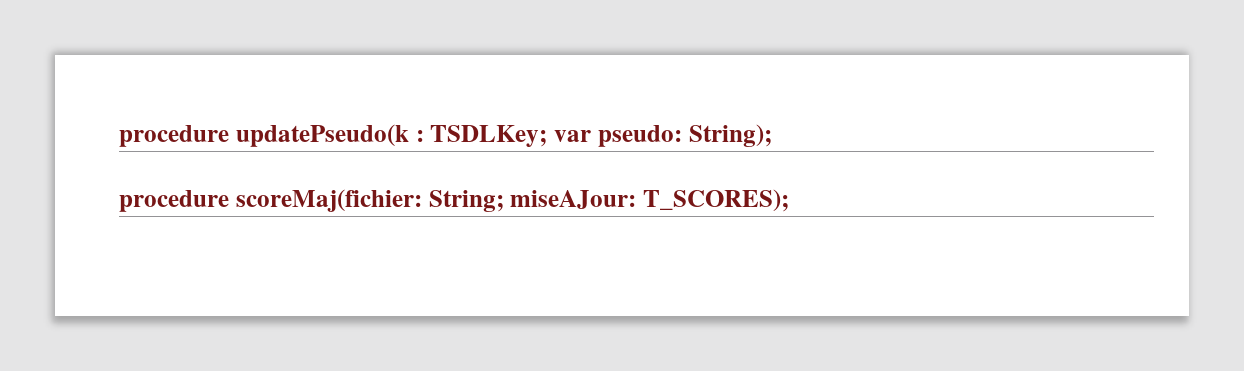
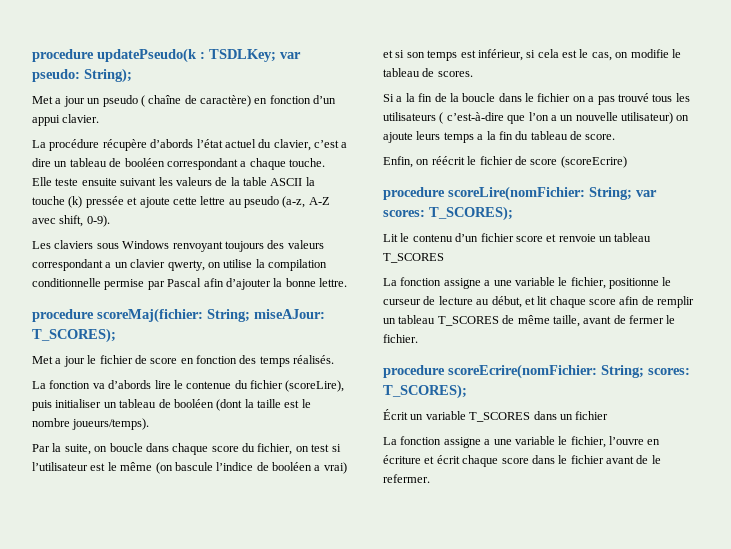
(772, 135) none -> [32,95,337,107] [32,114,100,126] [32,139,348,151] [32,158,325,170] [32,177,315,186] [32,196,330,208] [32,215,110,227] [32,240,324,252] [32,259,327,271] [32,278,347,290] // Met a jour un pseudo ( chaîne de caractère) en fonction d’un appui clavier. // La procédure récupère d’abords l’état actuel du clavier, c’est a dire un tableau de booléen correspondant a chaque touche. Elle teste ensuite suivant les valeurs de la table ASCII la touche (k) pressée et ajoute cette lettre au pseudo (a-z, A-Z avec shift, 0-9). // Les claviers sous Windows renvoyant toujours des valeurs correspondant a un clavier qwerty, on utilise la compilation conditionnelle permise par Pascal afin d’ajouter la bonne lettre.
(789, 200) none -> [32,355,335,367] [32,380,345,392] [32,399,311,411] [32,418,150,430] [32,443,341,455] [32,462,347,474] [383,49,681,61] [383,68,473,77] [383,93,690,105] [383,112,690,124] [383,131,616,143] [383,156,627,168] [383,186,657,201] [383,206,513,221] [383,233,652,242] [383,253,444,263] [383,277,672,289] [383,296,695,308] [383,315,676,327] [383,334,418,343] [383,364,690,379] [383,384,467,399] [383,409,609,422] [383,436,661,448] [383,455,661,467] [383,474,430,483] // Met a jour le fichier de score en fonction des temps réalisés. // La fonction va d’abords lire le contenue du fichier (scoreLire), puis initialiser un tableau de booléen (dont la taille est le nombre joueurs/temps). // Par la suite, on boucle dans chaque score du fichier, on test si l’utilisateur est le même (on bascule l’indice de booléen a vrai) et si son temps est inférieur, si cela est le cas, on modifie le tableau de scores. // Si a la fin de la boucle dans le fichier on a pas trouvé tous les utilisateurs ( c’est-à-dire que l’on a un nouvelle utilisateur) on ajoute leurs temps a la fin du tableau de score. // Enfin, on réécrit le fichier de score (scoreEcrire) // procedure scoreLire(nomFichier: String; var scores: T_SCORES); // Lit le contenu d’un fichier score et renvoie un tableau T_SCORES // La fonction assigne a une variable le fichier, positionne le curseur de lecture au début, et lit chaque score afin de remplir un tableau T_SCORES de même taille, avant de fermer le fichier. // procedure scoreEcrire(nomFichier: String; scores: T_SCORES); // Écrit un variable T_SCORES dans un fichier // La fonction assigne a une variable le fichier, l’ouvre en écriture et écrit chaque score dans le fichier avant de le refermer.

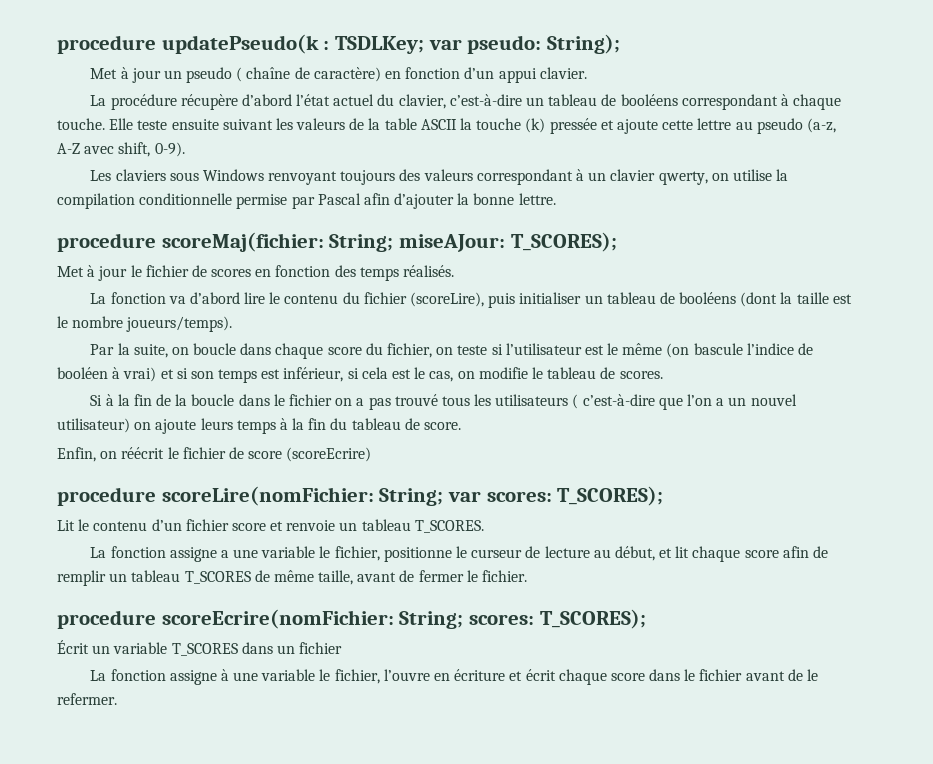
[55,98,62,104] a -> [120,67,129,79] à
[150,139,194,148] d’abords -> [241,94,292,106] d’abord
[314,140,348,148] [32,158,247,170] c’est a dire un tableau de booléen correspondant a -> [449,94,789,110] c’est-à-dire un tableau de booléens correspondant à
[105,262,112,268] a -> [576,169,585,181] à
[55,358,62,364] a -> [87,265,96,277] à
[150,358,178,364] score -> [211,269,252,277] scores
[108,380,152,389] d’abords -> [189,292,240,304] d’abord
[186,381,232,389] contenue -> [284,294,339,304] contenu
[173,399,214,408] booléen -> [679,292,737,304] booléens
[311,444,330,452] test -> [457,345,488,355] teste
[314,465,321,471] a -> [112,367,121,379] à
[396,96,403,102] a -> [105,394,114,406] à
[575,112,618,121] nouvelle -> [750,394,797,406] nouvel
[477,134,484,140] a -> [279,418,288,430] à
[383,253,444,263] T_SCORES -> [414,520,484,533] T_SCORES.
[484,439,491,445] a -> [220,669,229,681] à

